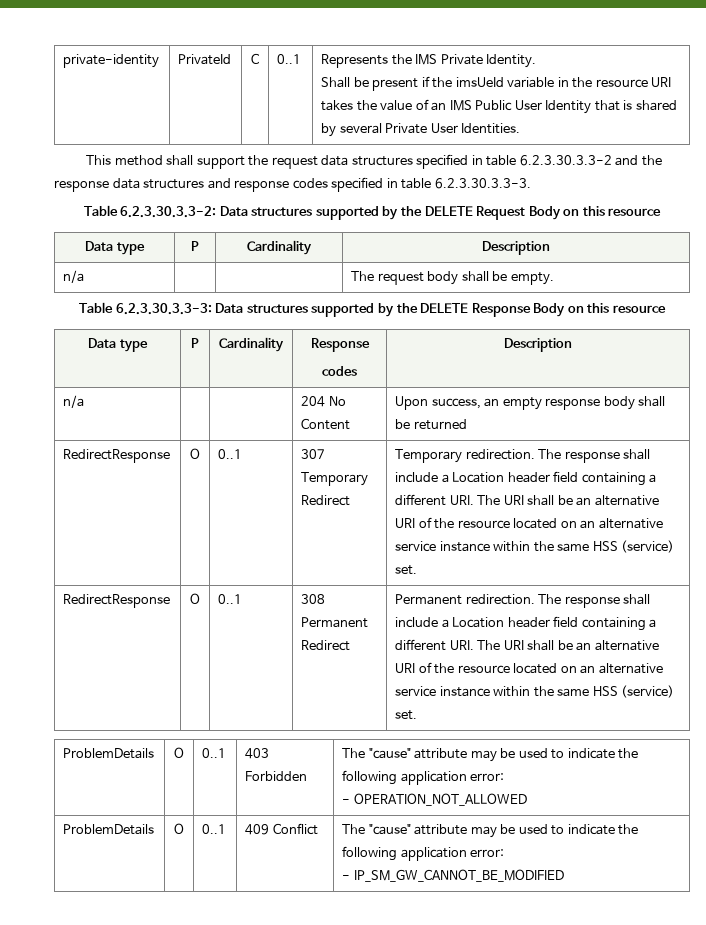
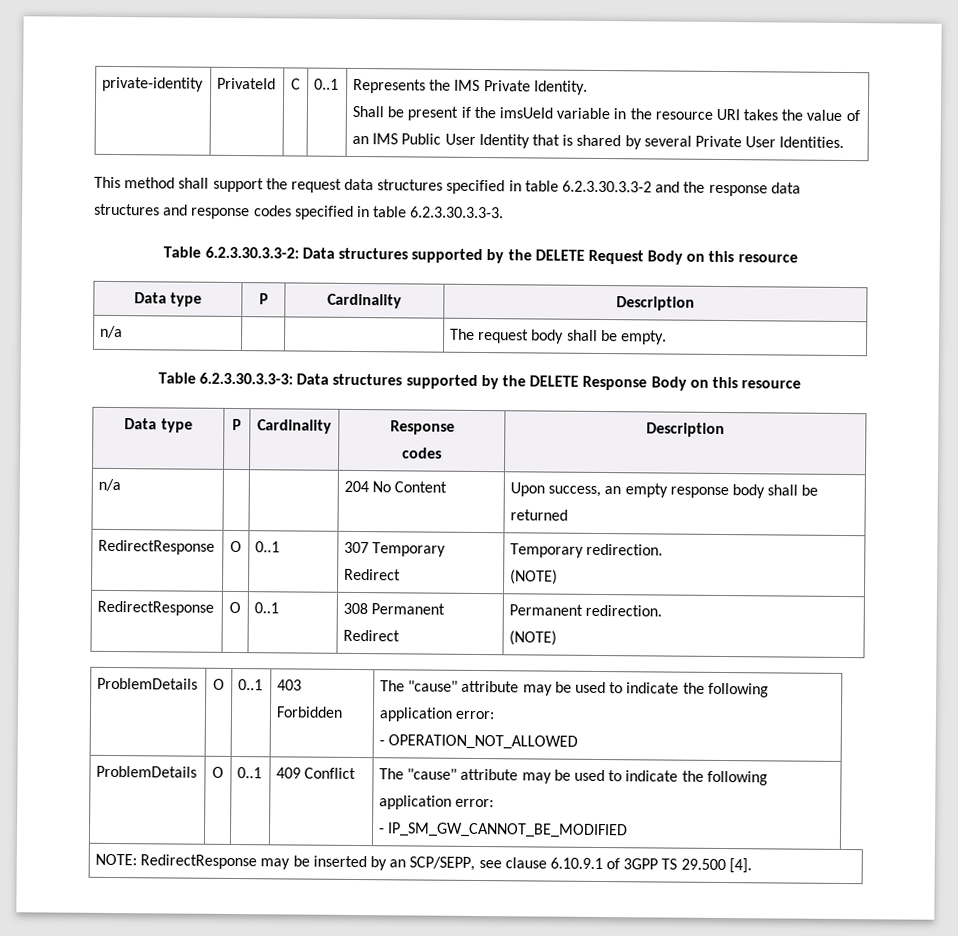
[538,449,651,463] [395,471,657,486] [395,494,659,506] [395,517,663,529] [395,540,675,553] [395,565,418,575] The response shall include a Location header field containing a different URI. The URI shall be an alternative URI of the resource located on an alternative service instance within the same HSS (service) set. -> [510,569,559,585] // (NOTE)
[538,594,651,608] [395,616,657,631] [395,639,659,651] [395,662,663,674] [395,685,675,698] [395,710,418,720] The response shall include a Location header field containing a different URI. The URI shall be an alternative URI of the resource located on an alternative service instance within the same HSS (service) set. -> [509,630,558,646] // (NOTE)
(564, 875) none -> [95,853,752,874] // NOTE: RedirectResponse may be inserted by an SCP/SEPP, see clause 6.10.9.1 of 3GPP TS 29.500 [4].

